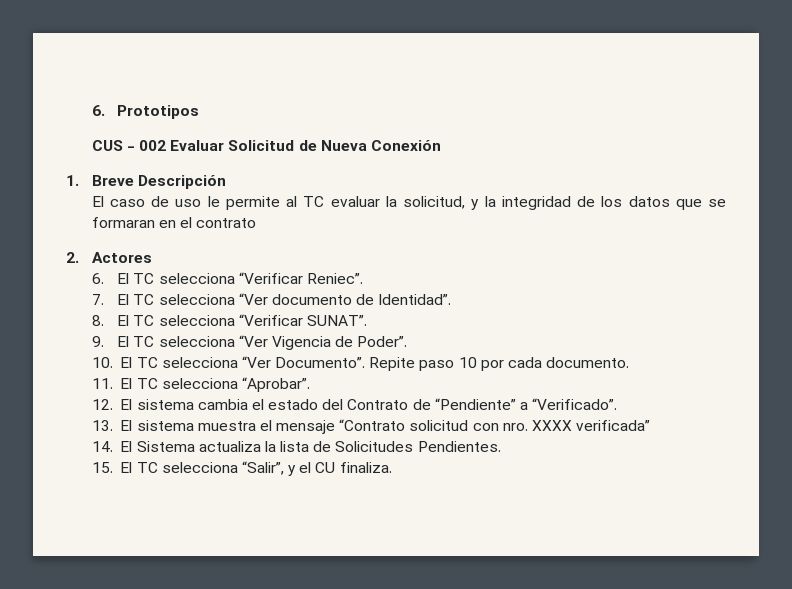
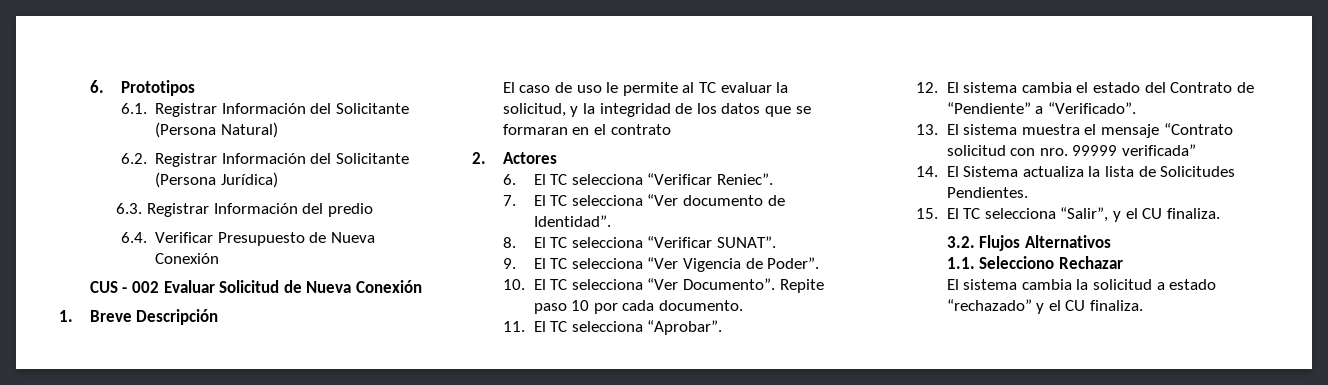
(200, 112) none -> [120,103,409,117] [155,122,278,138] [120,153,409,167] [155,172,278,188] [116,203,373,217] [120,232,375,246] [155,253,220,264] // 6.1. Registrar Información del Solicitante (Persona Natural) // 6.2. Registrar Información del Solicitante (Persona Jurídica) // 6.3. Registrar Información del predio // 6.4. Verificar Presupuesto de Nueva Conexión
[531,420,572,431] XXXX -> [1072,145,1118,156] 99999
(392, 467) none -> [946,235,1111,251] [946,256,1123,269] [946,279,1217,290] [946,299,1143,314] // 3.2. Flujos Alternativos // 1.1. Selecciono Rechazar // El sistema cambia la solicitud a estado “rechazado” y el CU finaliza.

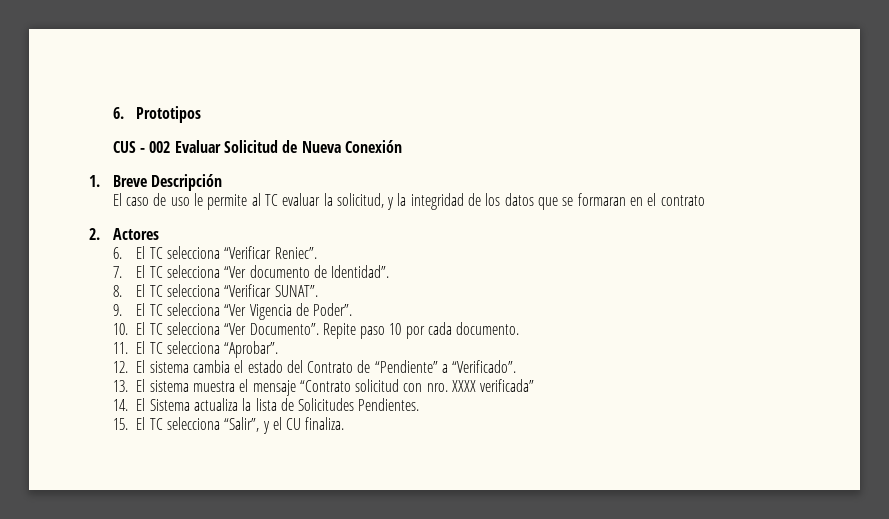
[120,103,409,117] [155,122,278,138] [120,153,409,167] [155,172,278,188] [116,203,373,217] [120,232,375,246] [155,253,220,264] // 6.1. Registrar Información del Solicitante (Persona Natural) // 6.2. Registrar Información del Solicitante (Persona Jurídica) // 6.3. Registrar Información del predio // 6.4. Verificar Presupuesto de Nueva Conexión -> (202, 114) none
[1072,145,1118,156] 99999 -> [452,380,477,392] XXXX
[946,235,1111,251] [946,256,1123,269] [946,279,1217,290] [946,299,1143,314] // 3.2. Flujos Alternativos // 1.1. Selecciono Rechazar // El sistema cambia la solicitud a estado “rechazado” y el CU finaliza. -> (345, 423) none

